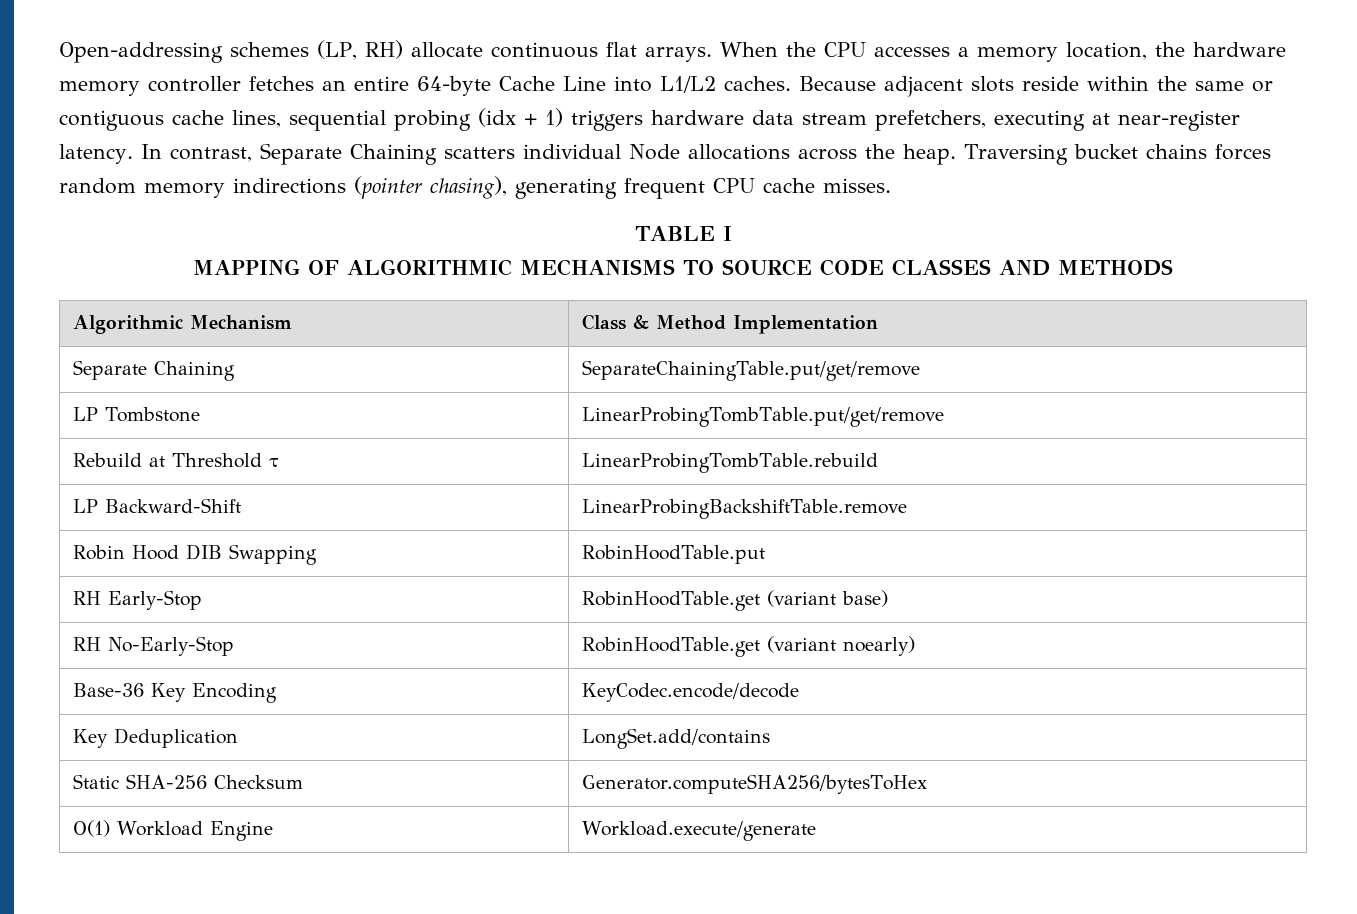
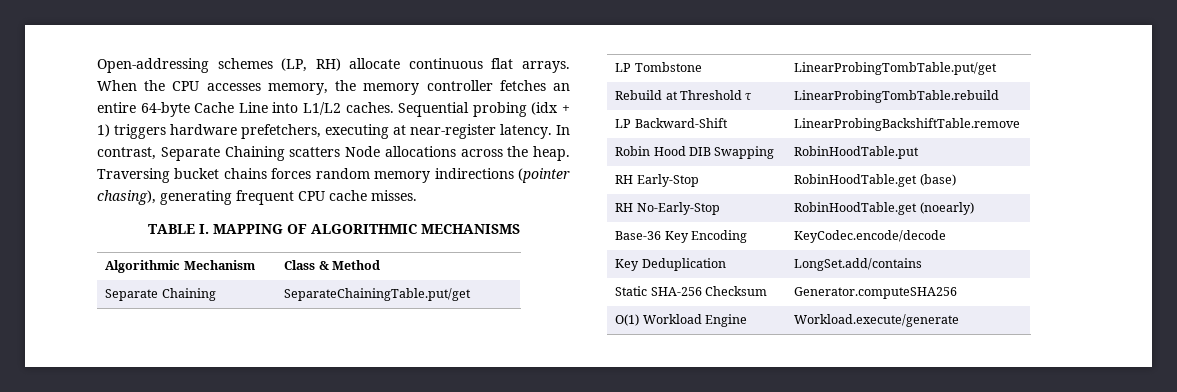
[957,42,1286,62] a memory location, the hardware -> [267,80,357,95] memory, the
[799,76,1273,97] [59,110,386,131] Because adjacent slots reside within the same or contiguous cache lines, sequential -> [398,102,470,117] Sequential
[752,110,867,125] data stream -> (237, 129) none
[522,144,621,159] individual -> (341, 152) none
[722,226,732,241] I // -> [198,224,209,234] I.
[683,259,1173,276] TO SOURCE CODE CLASSES AND METHODS -> (520, 229) none
[732,315,878,334] Implementation -> (381, 265) none
[581,360,921,381] SeparateChainingTable.put/get/remove -> [284,288,472,301] SeparateChainingTable.put/get
[581,407,945,427] LinearProbingTombTable.put/get/remove -> [794,62,998,75] LinearProbingTombTable.put/get
[767,590,889,607] (variant base) -> [919,174,956,186] (base)
[767,636,916,656] (variant noearly) -> [919,202,974,215] (noearly)
[581,774,928,794] Generator.computeSHA256/bytesToHex -> [794,287,958,299] Generator.computeSHA256

